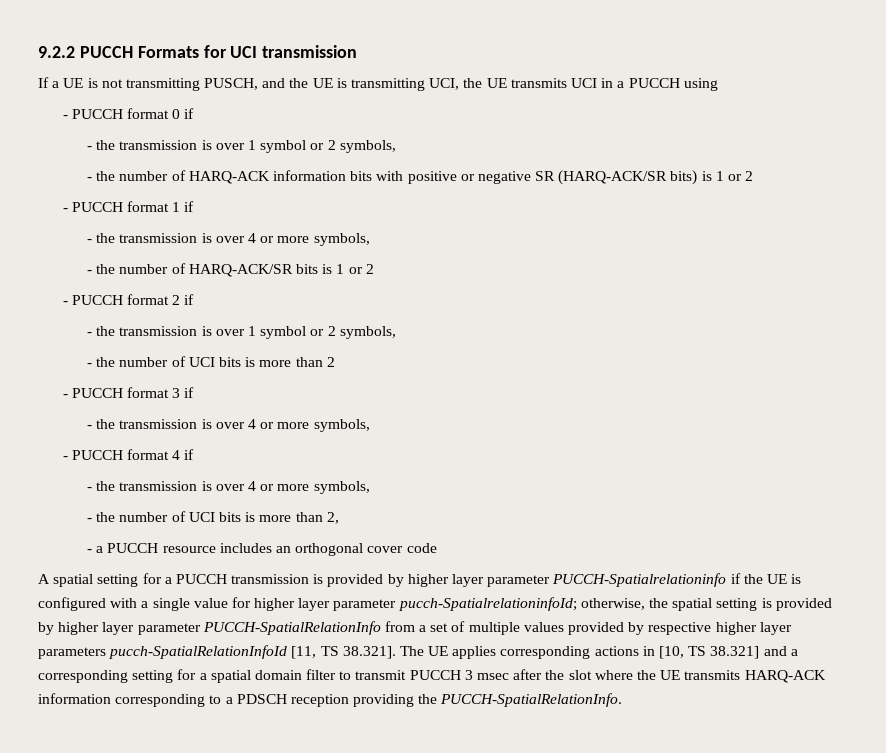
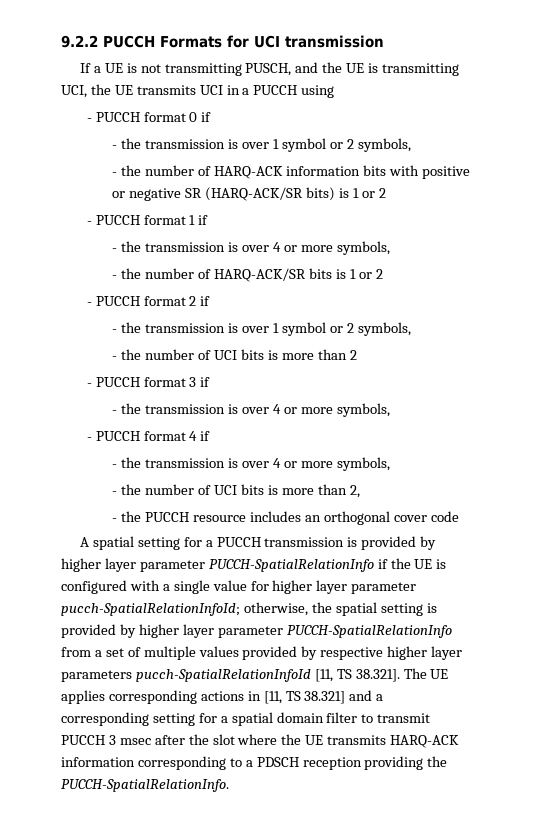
[96,546,104,553] a -> [121,511,142,522] the
[552,573,727,587] PUCCH-Spatialrelationinfo -> [208,559,374,572] PUCCH-SpatialRelationInfo
[398,597,577,611] pucch-SpatialrelationinfoId; -> [61,603,240,616] pucch-SpatialRelationInfoId;
[659,646,685,659] [10, -> [263,691,282,704] [11,

